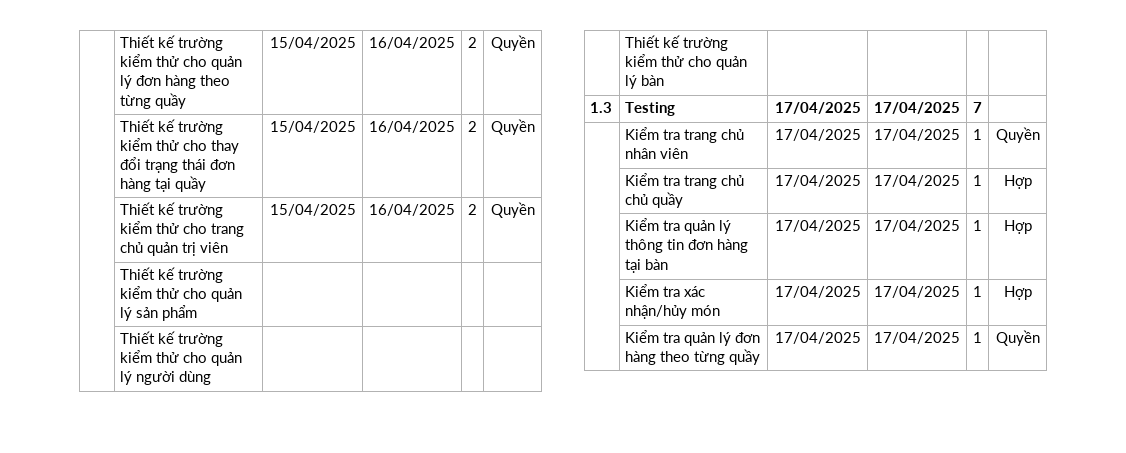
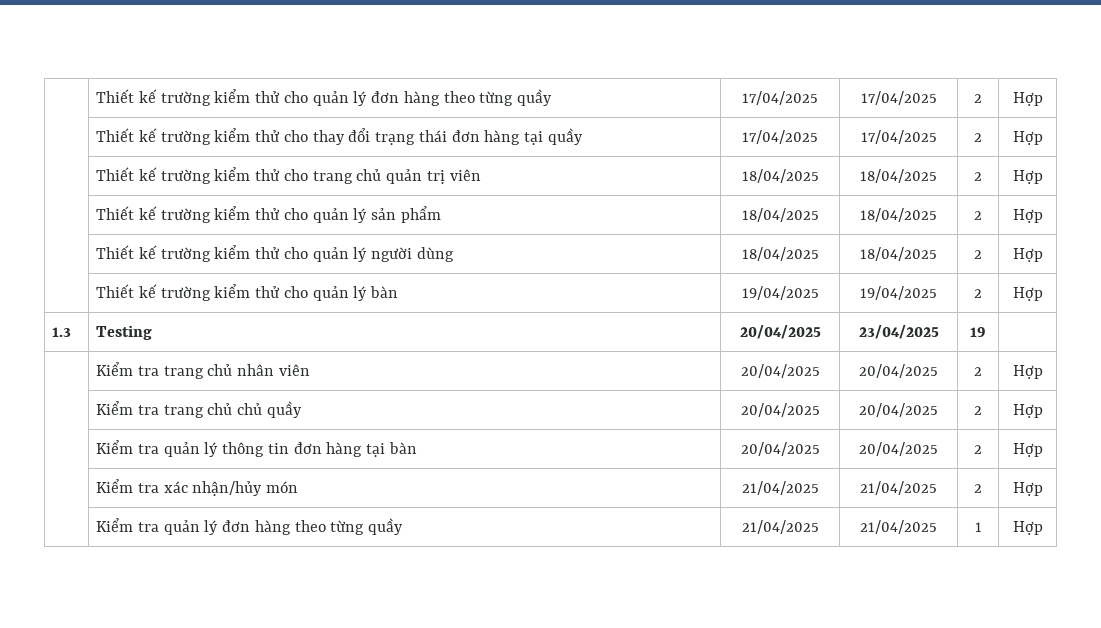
[269,37,356,49] [369,37,455,49] [468,37,477,48] [490,35,535,51] 15/04/2025 | 16/04/2025 | 2 | Quyền -> [742,91,818,105] [860,91,937,105] [974,94,982,103] [1012,92,1043,106] 17/04/2025 | 17/04/2025 | 2 | Hợp
[269,121,356,133] [369,121,455,133] [468,121,477,132] [490,119,535,135] 15/04/2025 | 16/04/2025 | 2 | Quyền -> [742,130,818,144] [860,130,937,144] [974,133,982,142] [1012,131,1043,145] 17/04/2025 | 17/04/2025 | 2 | Hợp
[269,204,356,216] [369,204,455,216] [468,204,477,215] [490,202,535,218] 15/04/2025 | 16/04/2025 | 2 | Quyền -> [741,169,819,183] [860,169,937,183] [974,172,982,181] [1012,170,1043,184] 18/04/2025 | 18/04/2025 | 2 | Hợp
(198, 313) | | | -> [741,208,819,222] [860,208,937,222] [974,211,982,220] [1012,209,1043,223] 18/04/2025 | 18/04/2025 | 2 | Hợp
(212, 378) | | | -> [741,247,819,261] [860,247,937,261] [974,250,982,259] [1012,248,1043,262] 18/04/2025 | 18/04/2025 | 2 | Hợp
(665, 80) | | | -> [741,286,819,300] [860,286,937,300] [974,289,982,298] [1012,287,1043,301] 19/04/2025 | 19/04/2025 | 2 | Hợp
[774,102,861,114] [874,102,960,114] [973,102,982,113] 17/04/2025 | 17/04/2025 | 7 -> [739,325,821,339] [858,325,939,339] [970,327,986,337] 20/04/2025 | 23/04/2025 | 19
[774,129,861,141] [874,129,960,141] [973,129,982,140] [995,127,1040,143] 17/04/2025 | 17/04/2025 | 1 | Quyền -> [740,364,820,378] [859,364,938,378] [974,367,982,376] [1012,365,1043,379] 20/04/2025 | 20/04/2025 | 2 | Hợp
[774,175,861,187] [874,175,960,187] [973,175,982,186] 17/04/2025 | 17/04/2025 | 1 -> [740,403,820,417] [859,403,938,417] [974,406,982,415] 20/04/2025 | 20/04/2025 | 2
[774,220,861,232] [874,220,960,232] [973,220,982,231] 17/04/2025 | 17/04/2025 | 1 -> [740,442,820,456] [859,442,938,456] [974,445,982,454] 20/04/2025 | 20/04/2025 | 2
[774,286,861,298] [874,286,960,298] [973,286,982,297] 17/04/2025 | 17/04/2025 | 1 -> [741,481,819,495] [860,481,937,495] [974,484,982,493] 21/04/2025 | 21/04/2025 | 2
[774,332,861,344] [874,332,960,344] [973,332,982,343] [995,330,1040,346] 17/04/2025 | 17/04/2025 | 1 | Quyền -> [741,520,819,534] [860,520,937,534] [974,522,982,532] [1012,521,1043,535] 21/04/2025 | 21/04/2025 | 1 | Hợp

